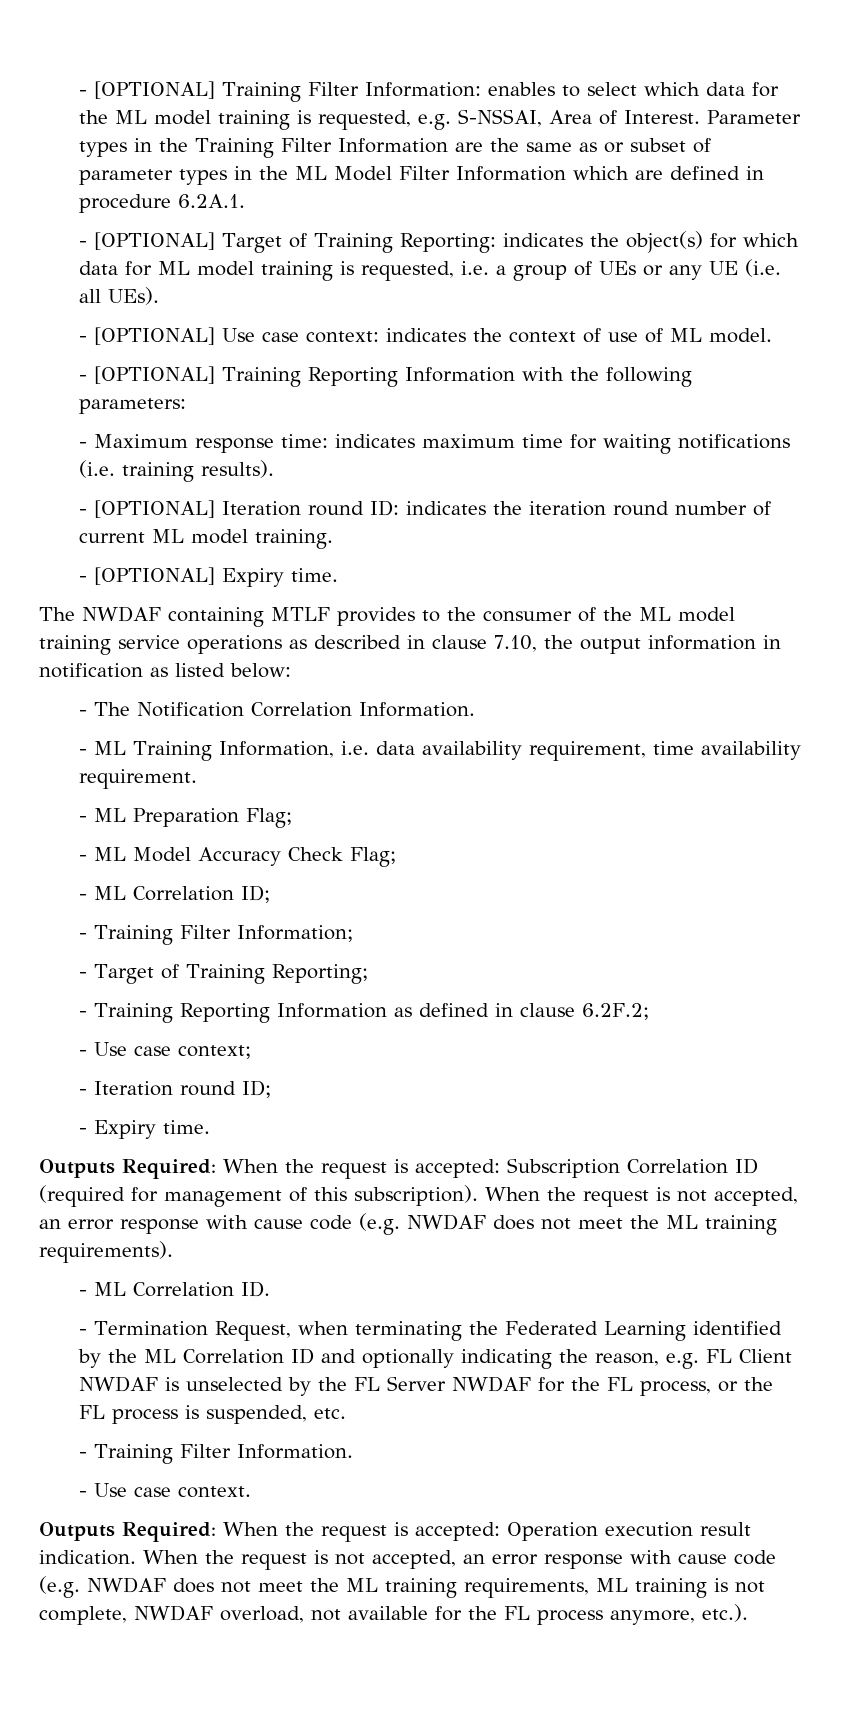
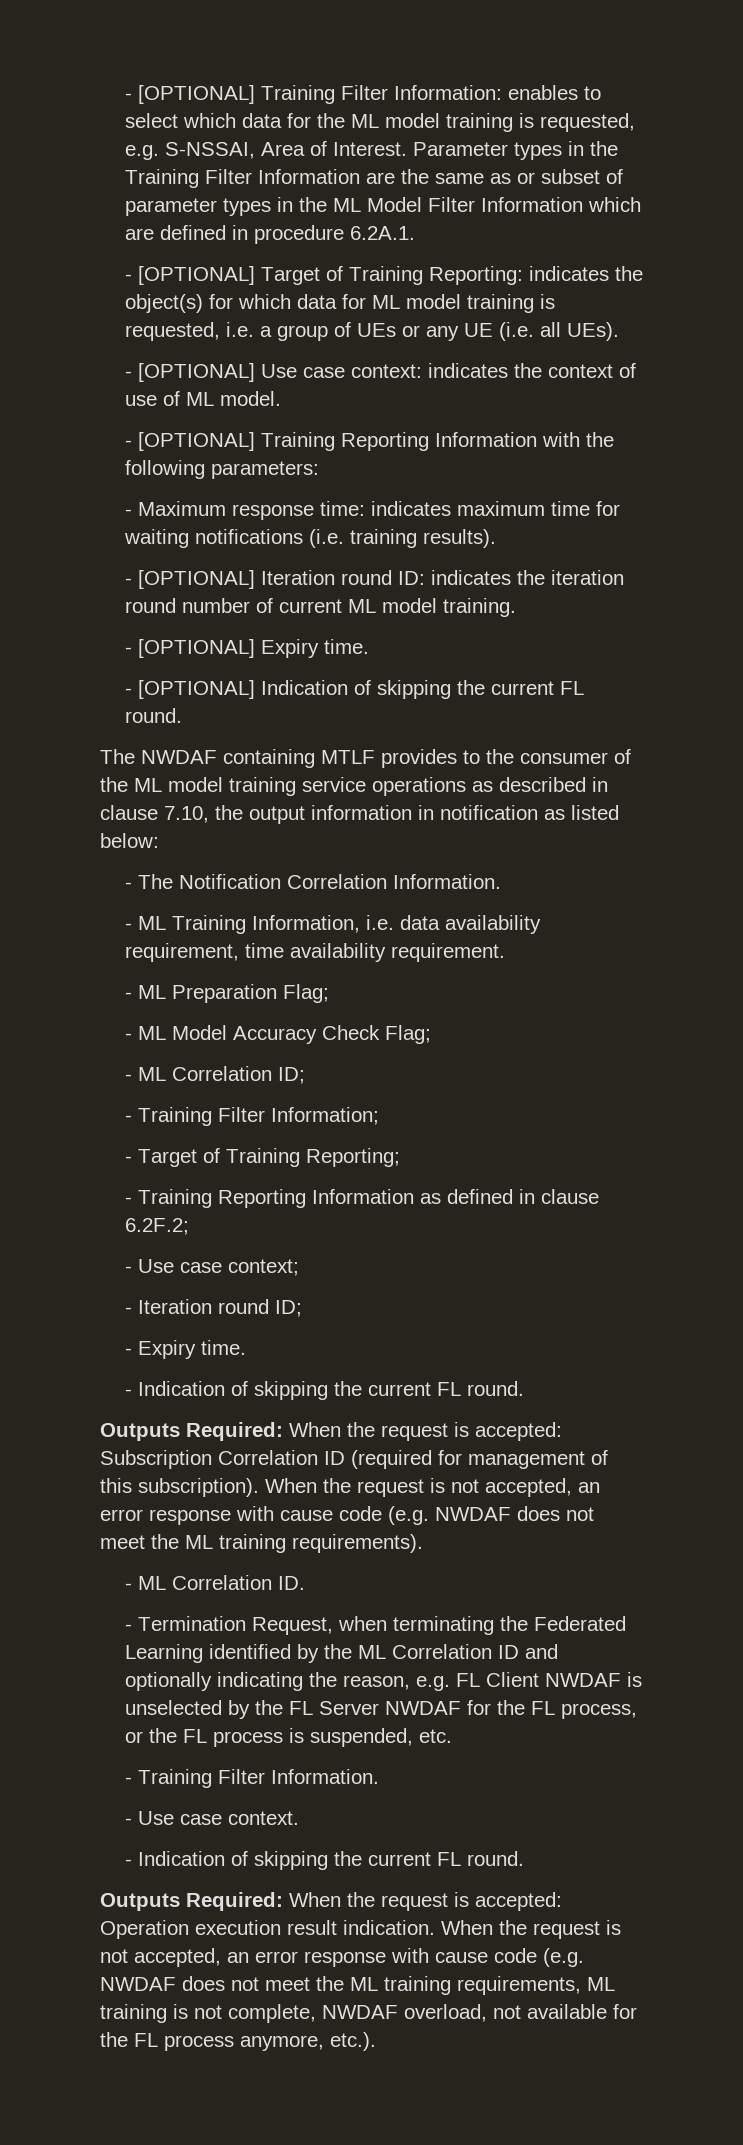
(339, 575) none -> [124,680,584,699] [124,708,182,723] // - [OPTIONAL] Indication of skipping the current FL round.
(211, 1127) none -> [124,1381,524,1400] // - Indication of skipping the current FL round.
(252, 1492) none -> [124,1851,524,1870] // - Indication of skipping the current FL round.

